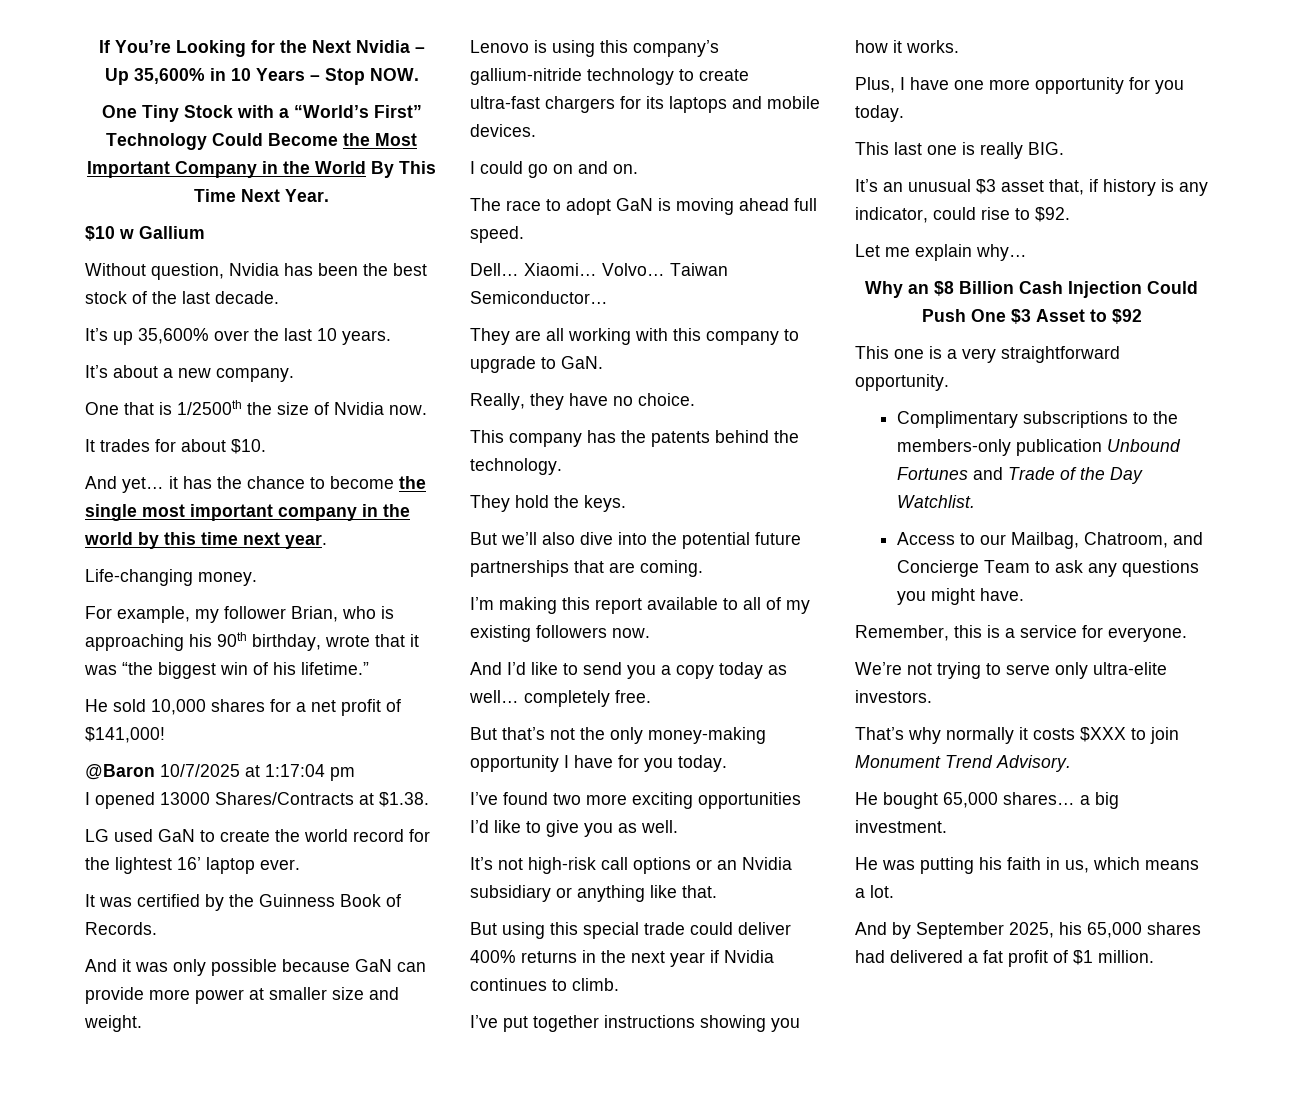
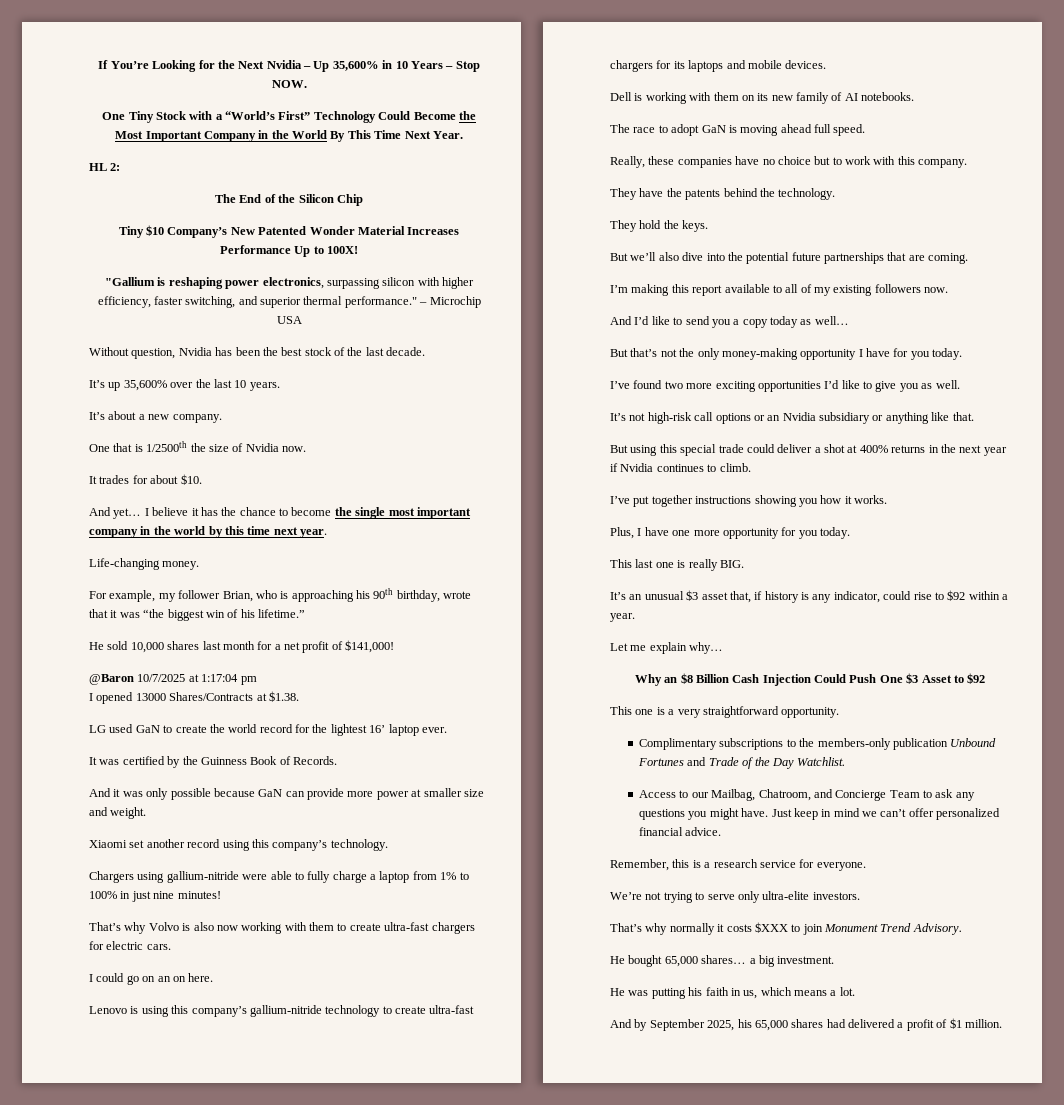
[85,226,205,241] $10 w Gallium -> [89,163,121,171] [215,194,363,206] [118,225,460,238] [219,245,359,257] [105,277,474,289] [97,296,481,308] [276,316,302,324] HL 2: // The End of the Silicon Chip // Tiny $10 Company’s New Patented Wonder Material Increases Performance Up to 100X! // "Gallium is reshaping power electronics, surpassing silicon with higher efficiency, faster switching, and superior thermal performance." – Microchip USA
(164, 485) none -> [144,507,189,516] I believe
(265, 705) none -> [202,641,255,650] last month
(142, 1023) none -> [89,839,388,851] [89,871,469,883] [89,891,221,902] [89,922,475,934] [89,941,171,950] [89,973,214,985] // Xiaomi set another record using this company’s technology. // Chargers using gallium-nitride were able to fully charge a laptop from 1% to 100% in just nine minutes! // That’s why Volvo is also now working with them to create ultra-fast chargers for electric cars. // I could go on an on here.
[470,161,638,178] I could go on and on. -> [610,92,915,104] Dell is working with them on its new family of AI notebooks.
[470,263,728,276] [470,291,608,304] [470,328,799,345] [470,356,603,373] [470,393,695,410] [470,430,616,447] Dell… Xiaomi… Volvo… Taiwan Semiconductor… // They are all working with this company to upgrade to GaN. // Really, they have no choice. // This company has -> [610,156,968,168] [610,188,664,200] Really, these companies have no choice but to work with this company. // They have
[524,690,651,707] completely free. -> (849, 320) none
(791, 928) none -> [814,444,858,453] a shot at
[1035,207,1070,222] $92. -> [947,590,1008,601] [610,613,635,622] $92 within a year.
(1024, 594) none -> [771,808,1001,820] [639,827,722,836] Just keep in mind we can’t offer personalized financial advice.
(1015, 633) none -> [713,859,758,868] research
[983,950,1003,963] fat -> (904, 1025) none

